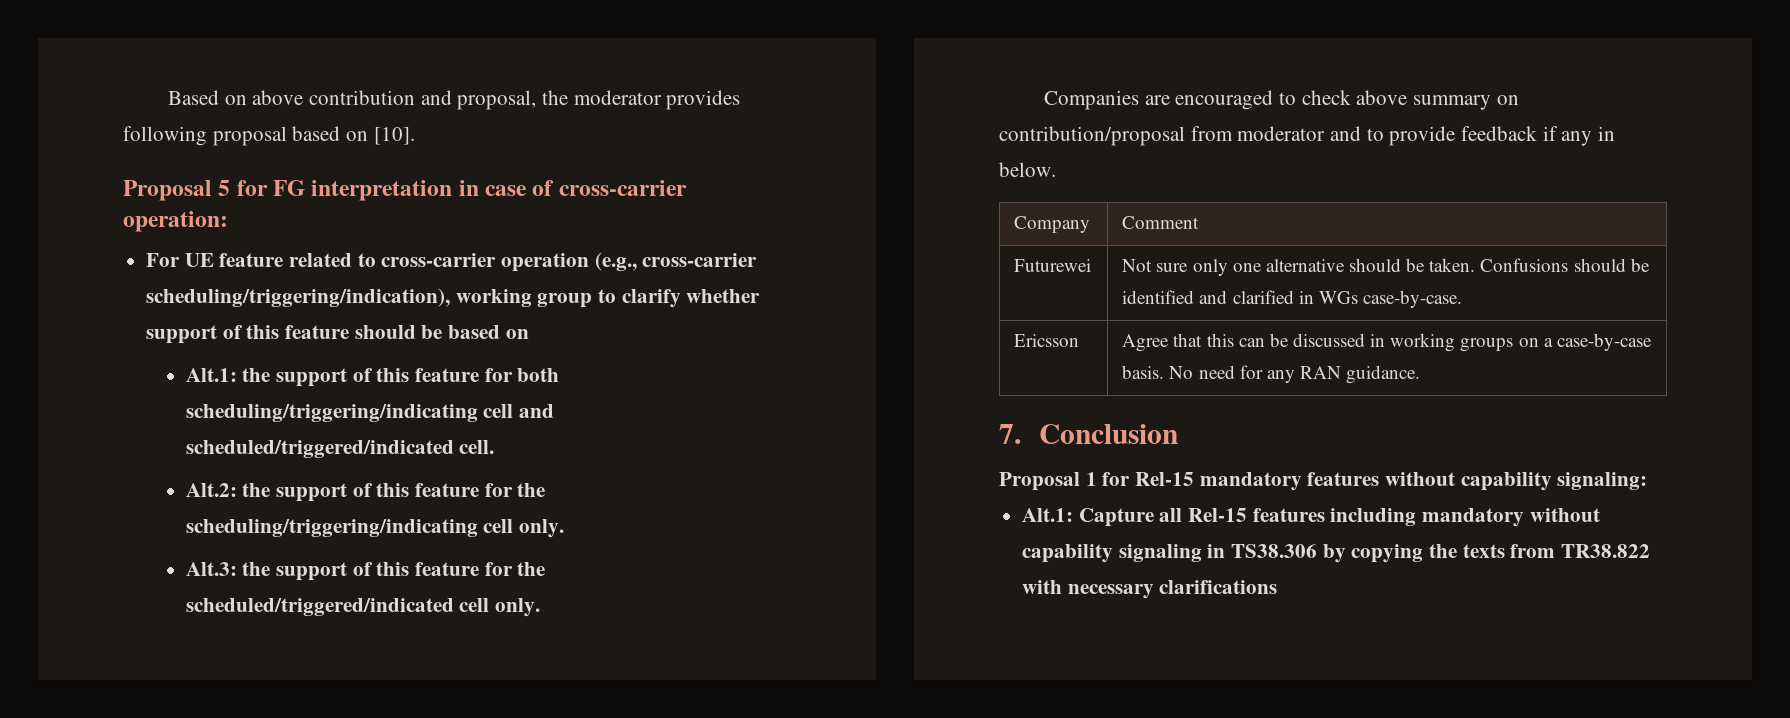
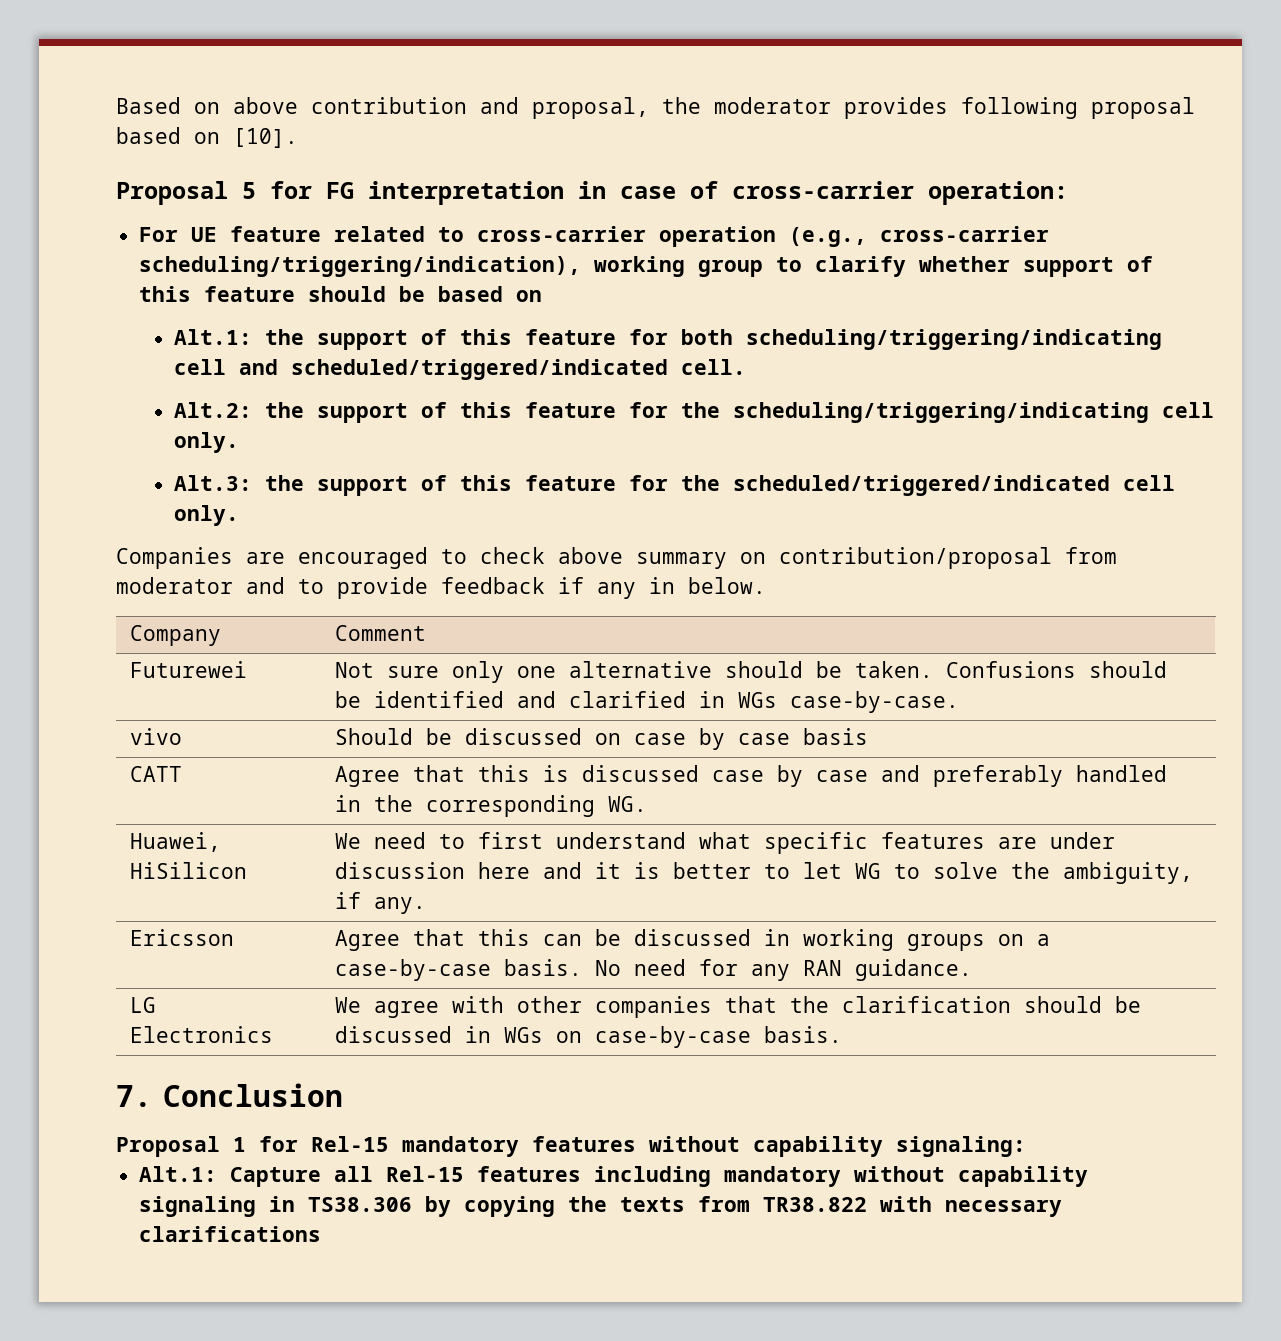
(1462, 299) none -> [130,728,183,745] [335,728,869,750] [130,766,183,782] [335,765,1168,787] [335,795,648,817] [130,832,222,852] [130,862,248,879] [335,832,1116,854] [335,862,1194,884] [335,892,427,914] // vivo | Should be discussed on case by case basis // CATT | Agree that this is discussed case by case and preferably handled in the corresponding WG. // Huawei, HiSilicon | We need to first understand what specific features are under discussion here and it is better to let WG to solve the ambiguity, if any.
(1421, 374) none -> [130,997,157,1013] [130,1026,274,1043] [335,996,1142,1018] [335,1026,843,1048] // LG Electronics | We agree with other companies that the clarification should be discussed in WGs on case-by-case basis.

